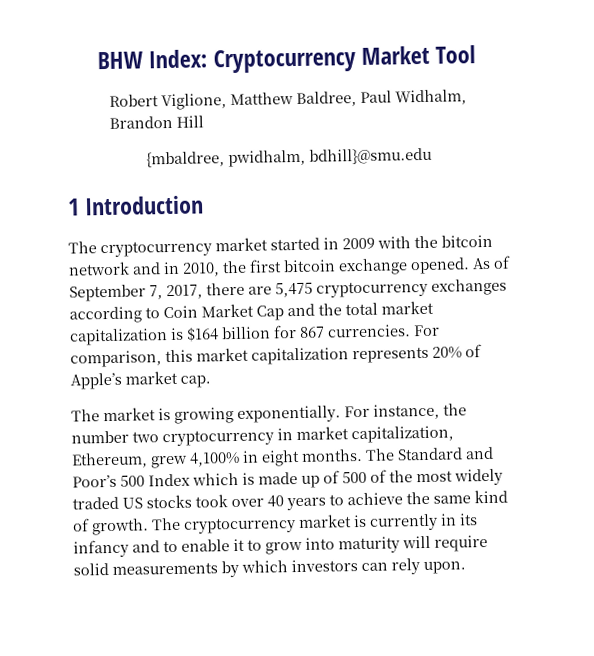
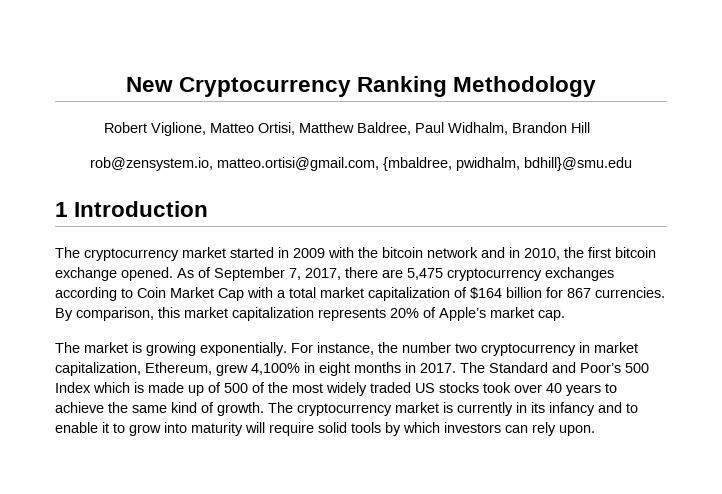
[96,45,477,74] BHW Index: Cryptocurrency Market Tool -> [125,76,597,97] New Cryptocurrency Ranking Methodology
(227, 102) none -> [209,122,295,135] Matteo Ortisi,
(204, 121) none -> [90,157,379,171] rob@zensystem.io, matteo.ortisi@gmail.com,
[287,303,342,317] and the -> [247,287,286,298] with a
[170,327,184,340] is -> [454,287,467,298] of
[413,324,440,337] For -> [55,308,73,321] By
[301,448,363,462] months. -> [354,362,456,373] months in 2017.
[112,562,218,575] measurements -> [351,422,381,433] tools

